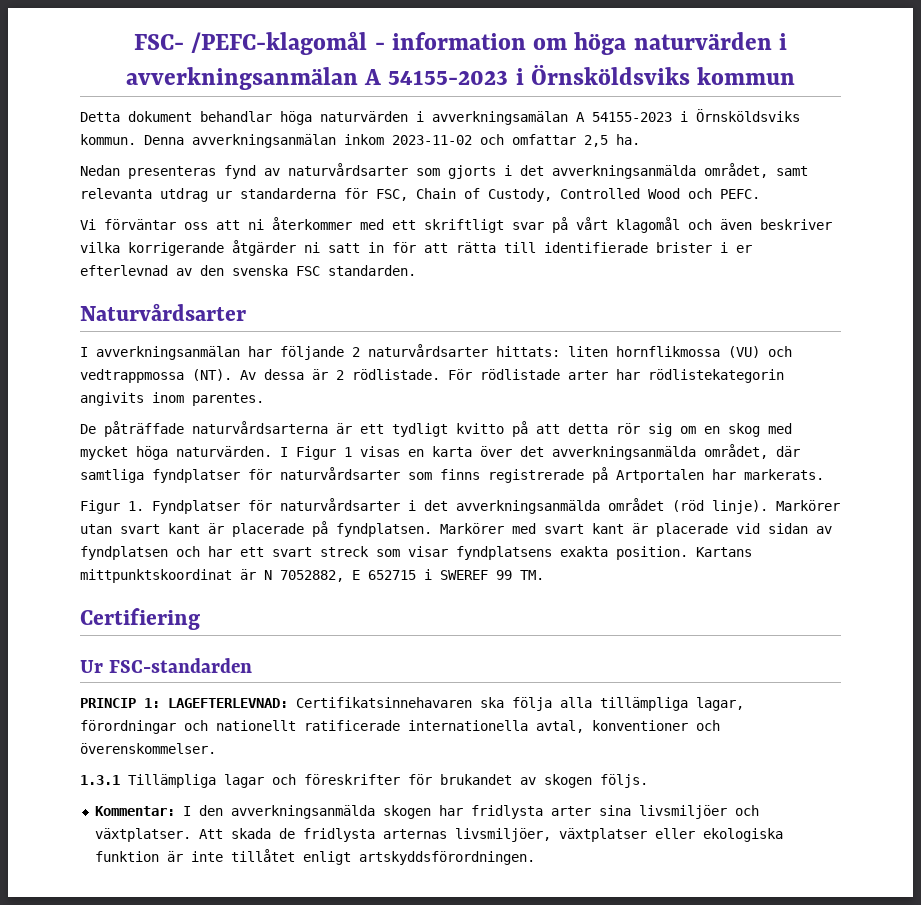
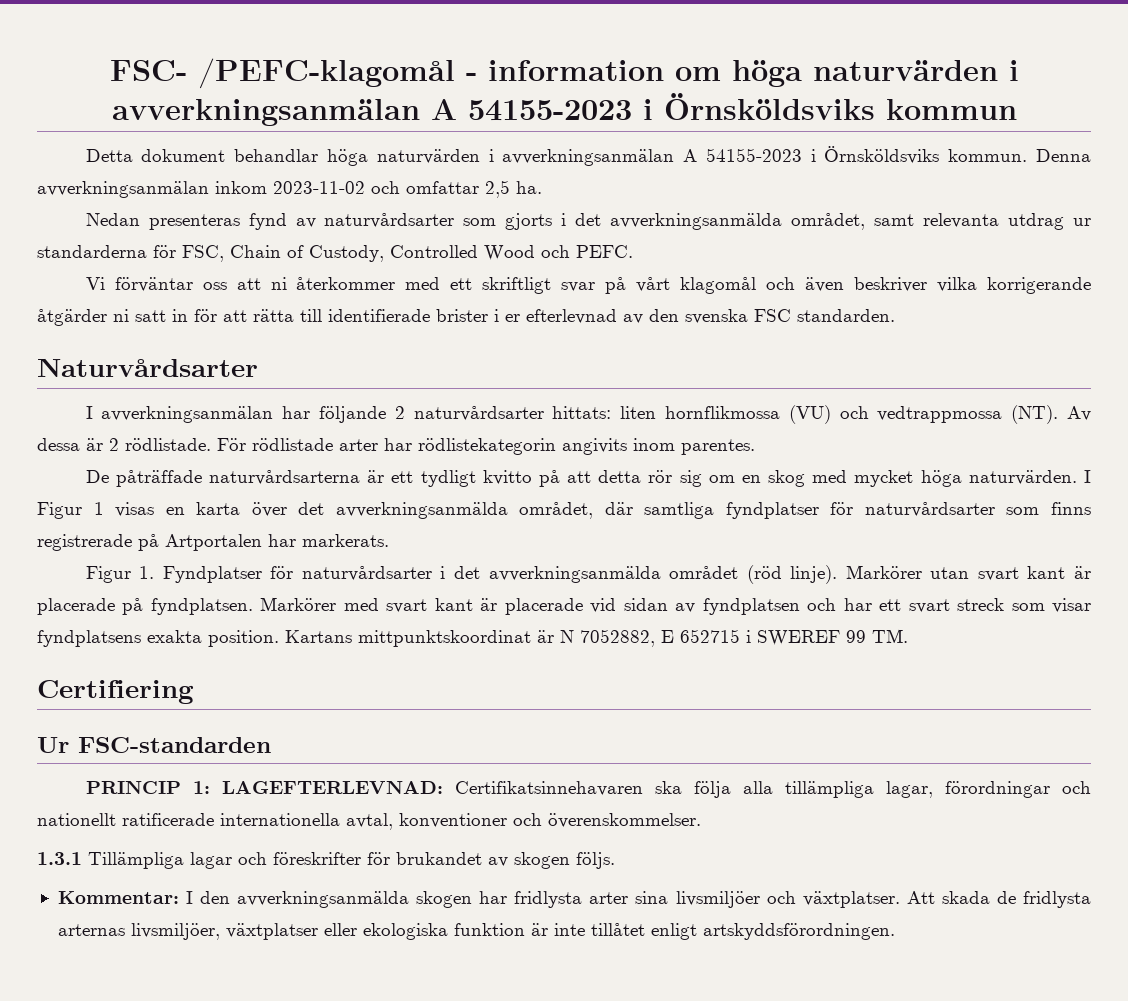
[432,111,568,125] avverkningsamälan -> [502,149,675,166] avverkningsanmälan

